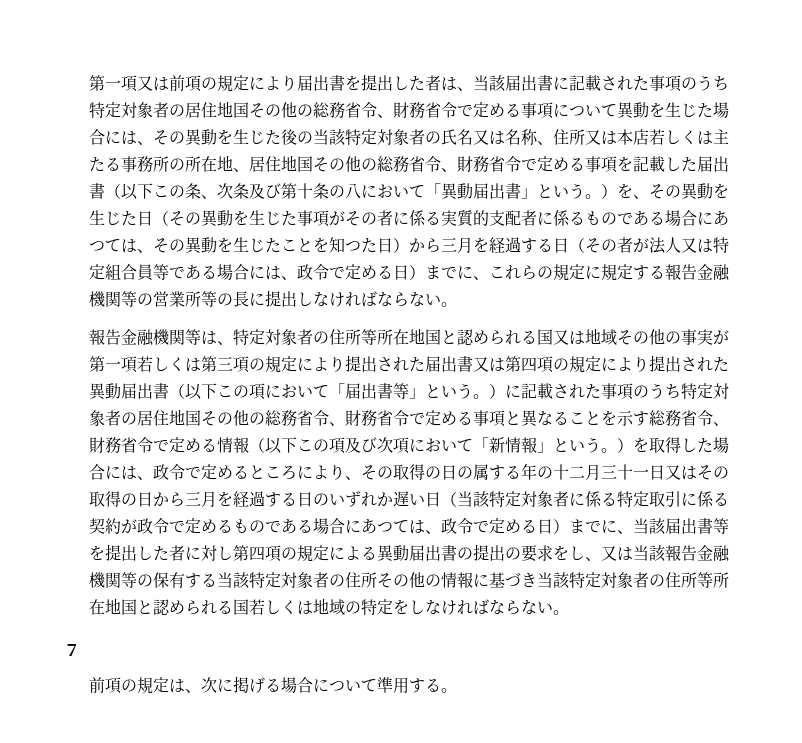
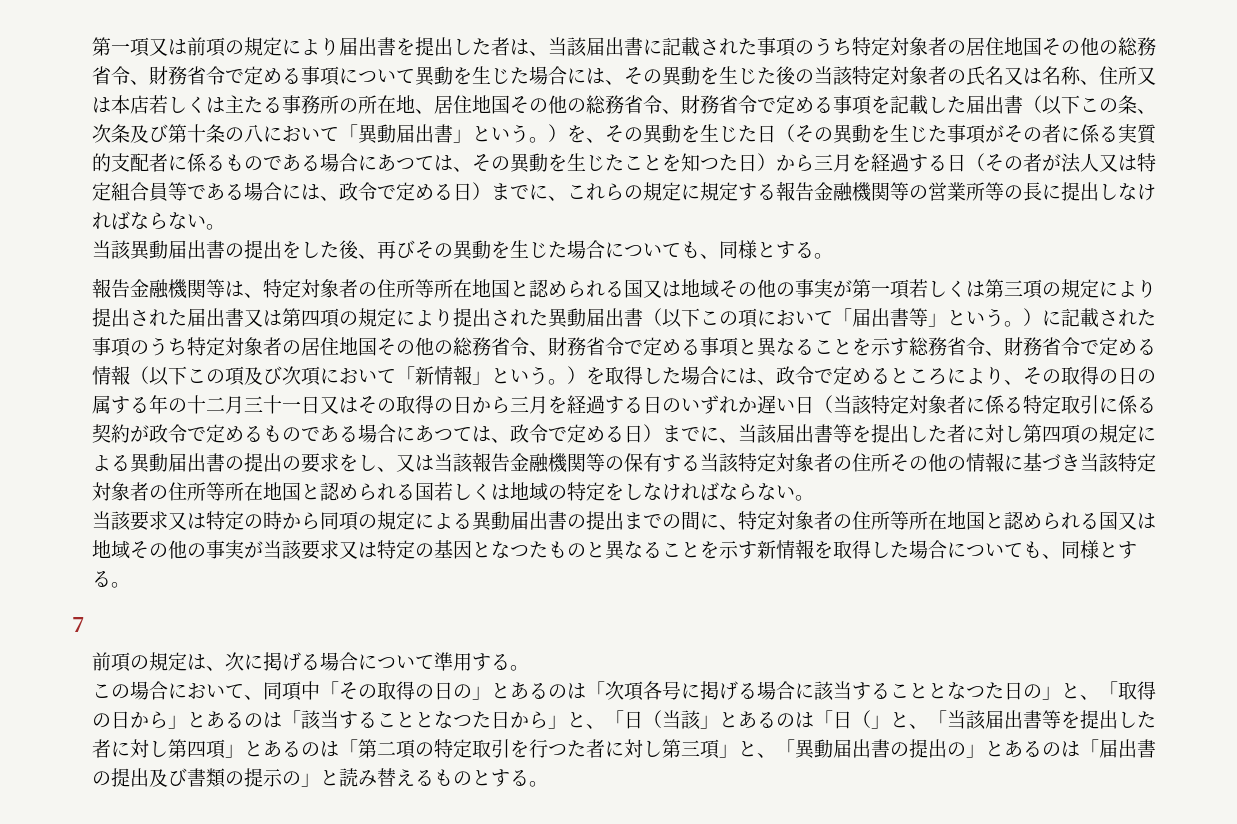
(457, 304) none -> [92,240,834,260] // 当該異動届出書の提出をした後、再びその異動を生じた場合についても、同様とする。
(569, 612) none -> [92,511,1157,531] [92,539,1138,560] [92,571,131,588] // 当該要求又は特定の時から同項の規定による異動届出書の提出までの間に、特定対象者の住所等所在地国と認められる国又は地域その他の事実が当該要求又は特定の基因となつたものと異なることを示す新情報を取得した場合についても、同様とする。
(457, 690) none -> [92,681,1157,701] [92,710,1157,730] [92,739,1157,759] [92,768,549,788] // この場合において、同項中「その取得の日の」とあるのは「次項各号に掲げる場合に該当することとなつた日の」と、「取得の日から」とあるのは「該当することとなつた日から」と、「日（当該」とあるのは「日（」と、「当該届出書等を提出した者に対し第四項」とあるのは「第二項の特定取引を行つた者に対し第三項」と、「異動届出書の提出の」とあるのは「届出書の提出及び書類の提示の」と読み替えるものとする。

